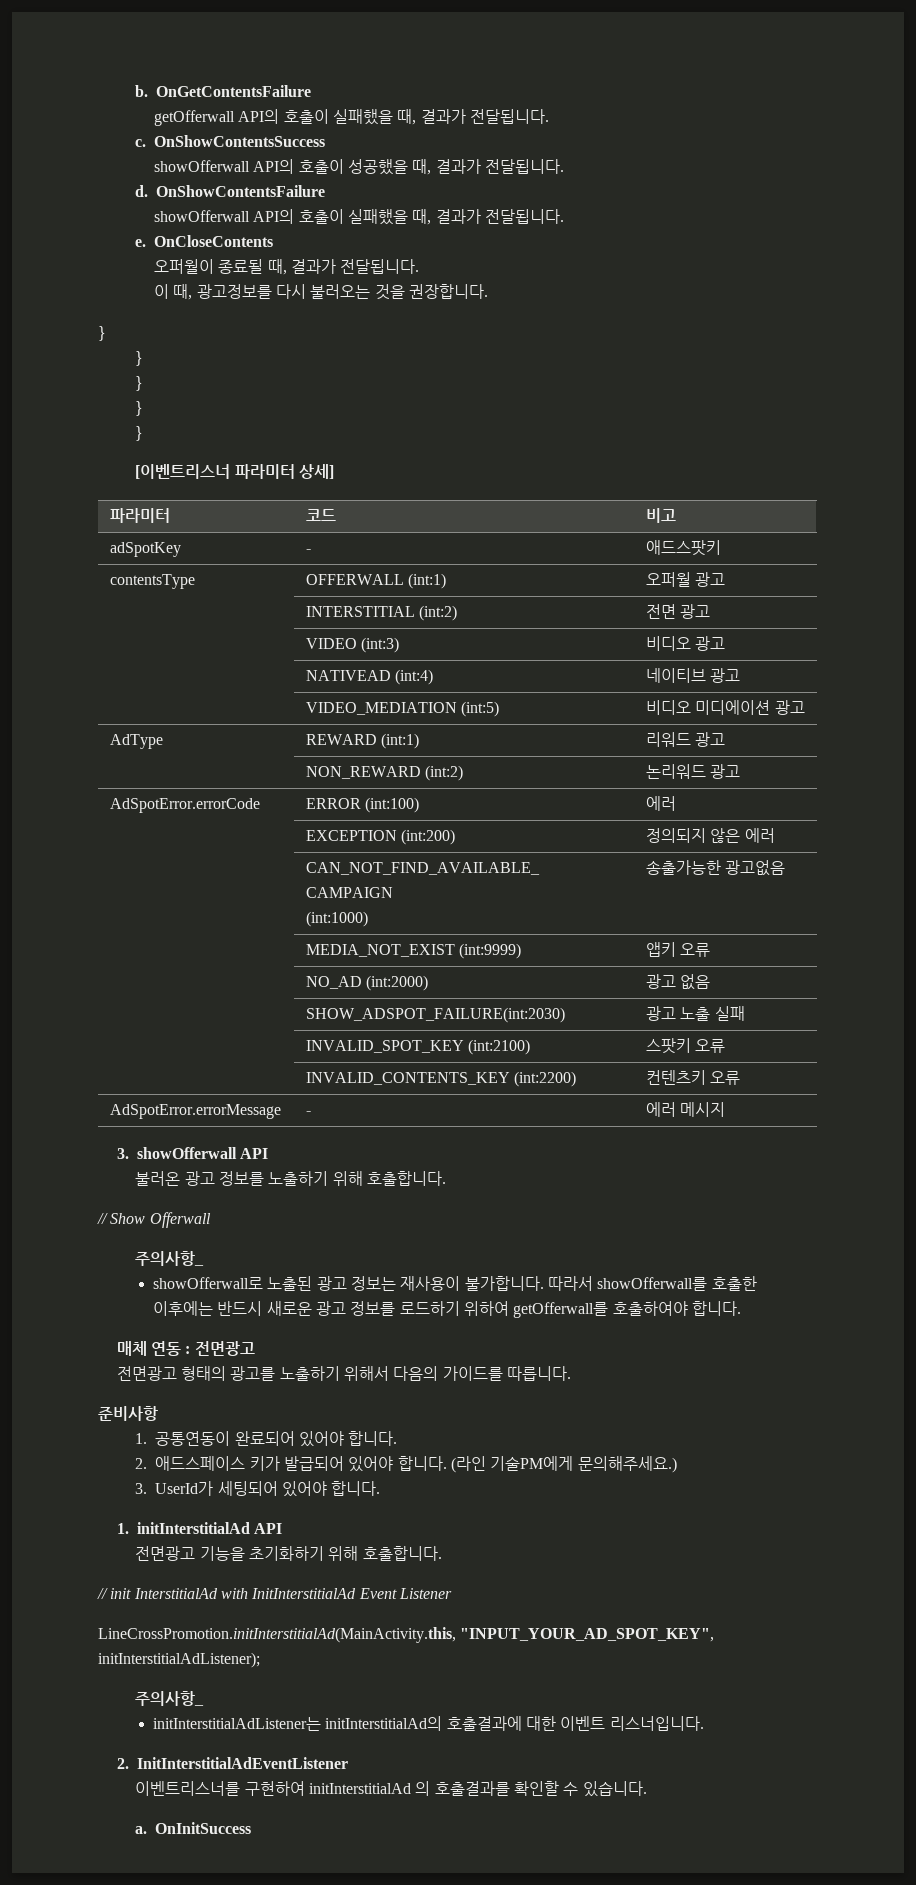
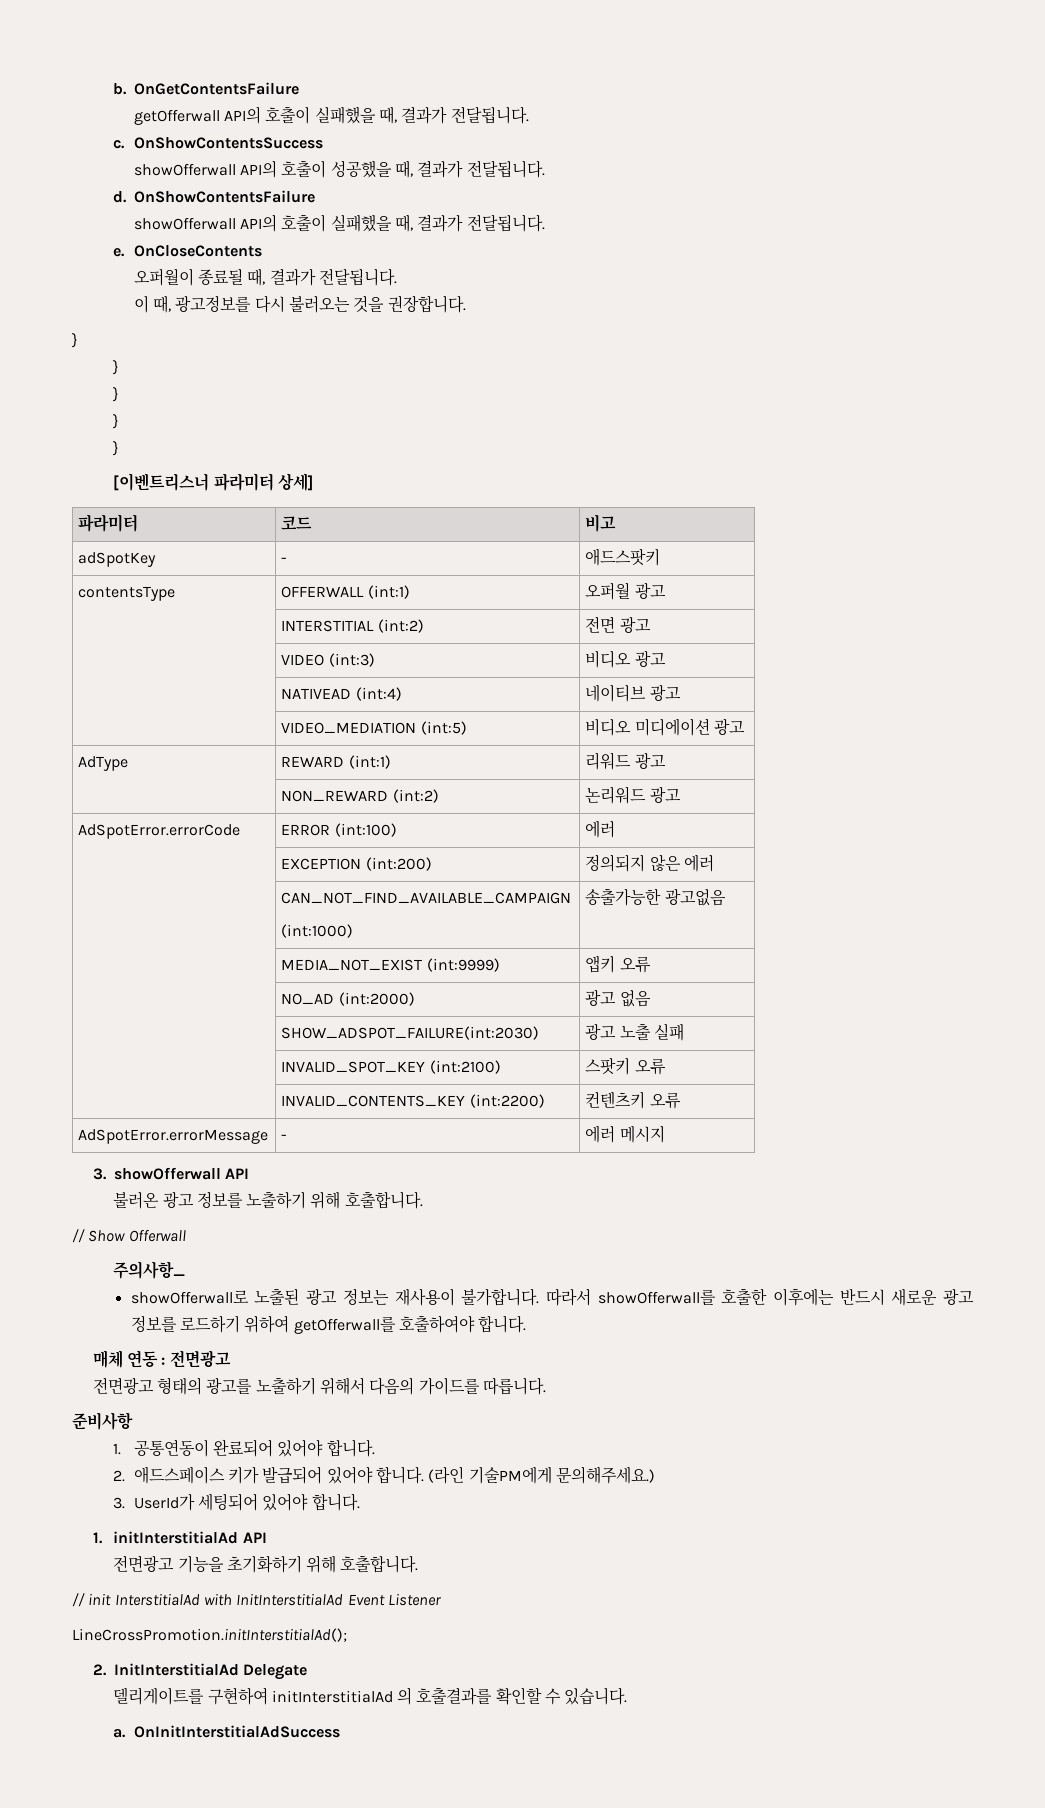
[98,1627,715,1643] [98,1652,260,1668] [135,1691,205,1706] [152,1716,704,1731] [116,1757,348,1769] [135,1781,241,1796] LineCrossPromotion.initInterstitialAd(MainActivity.this, "INPUT_YOUR_AD_SPOT_KEY", initInterstitialAdListener); // 주의사항_ // initInterstitialAdListener는 initInterstitialAd의 호출결과에 대한 이벤트 리스너입니다. // 2. InitInterstitialAdEventListener // 이벤트리스너를 -> [72,1628,347,1642] [92,1663,307,1680] [113,1687,205,1705] LineCrossPromotion.initInterstitialAd(); // 2. InitInterstitialAd Delegate // 델리게이트를
[155,1822,252,1834] OnInitSuccess -> [133,1725,340,1738] OnInitInterstitialAdSuccess

